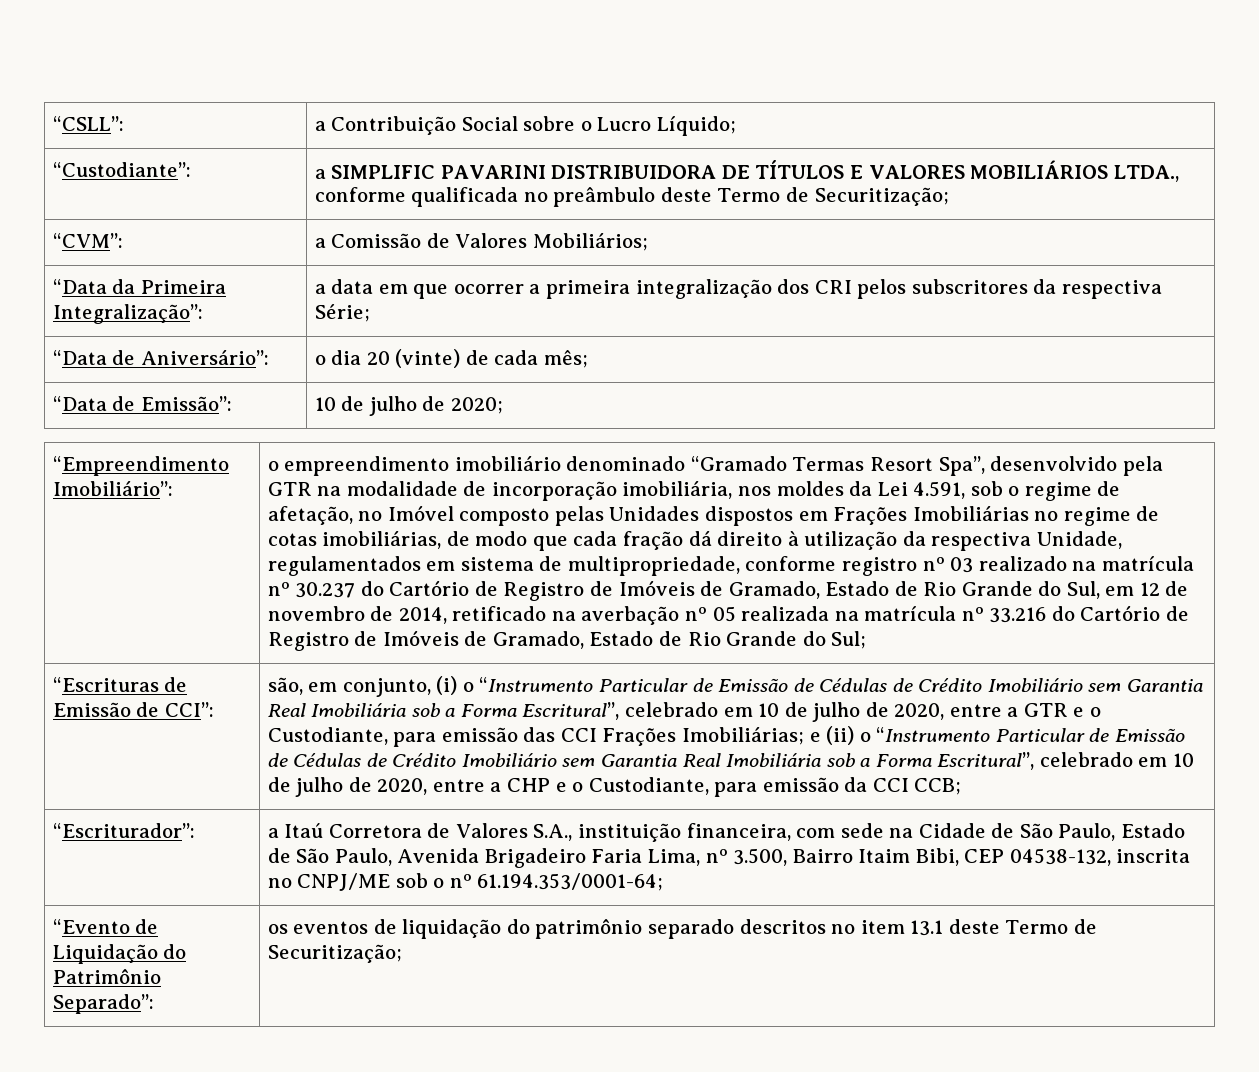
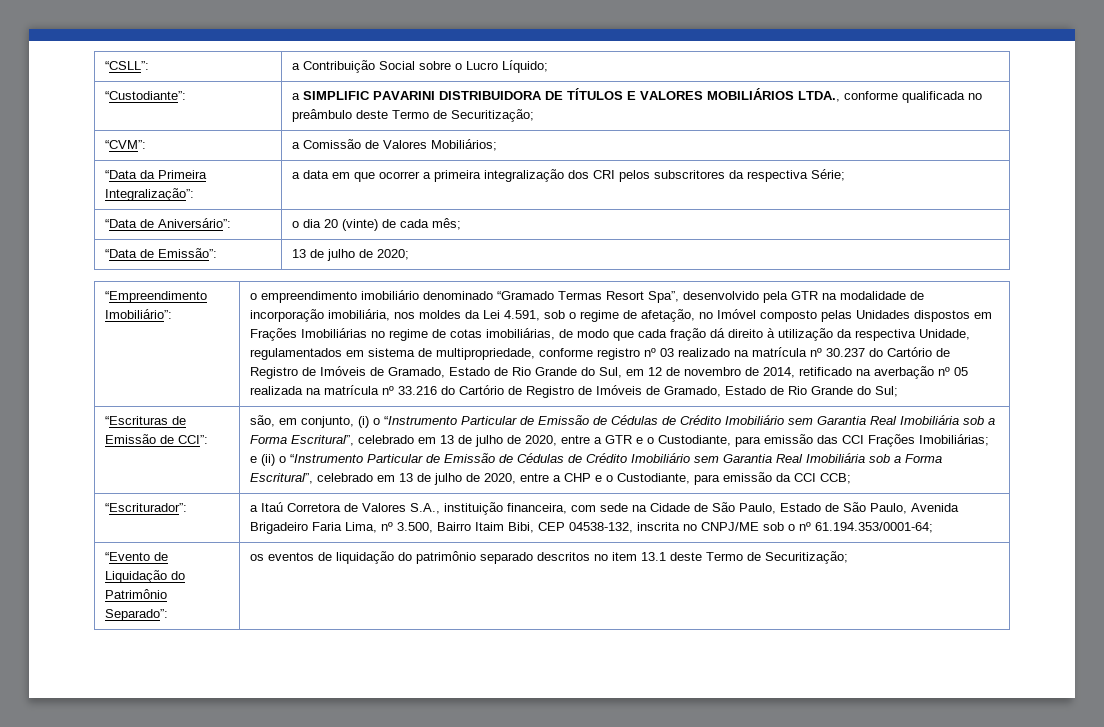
[314,397,336,411] 10 -> [292,249,307,258] 13
[758,703,780,717] 10 -> [440,435,455,444] 13
[1172,753,1194,767] 10 -> [399,473,414,482] 13

